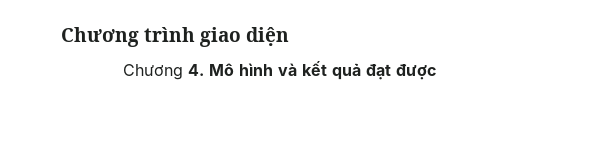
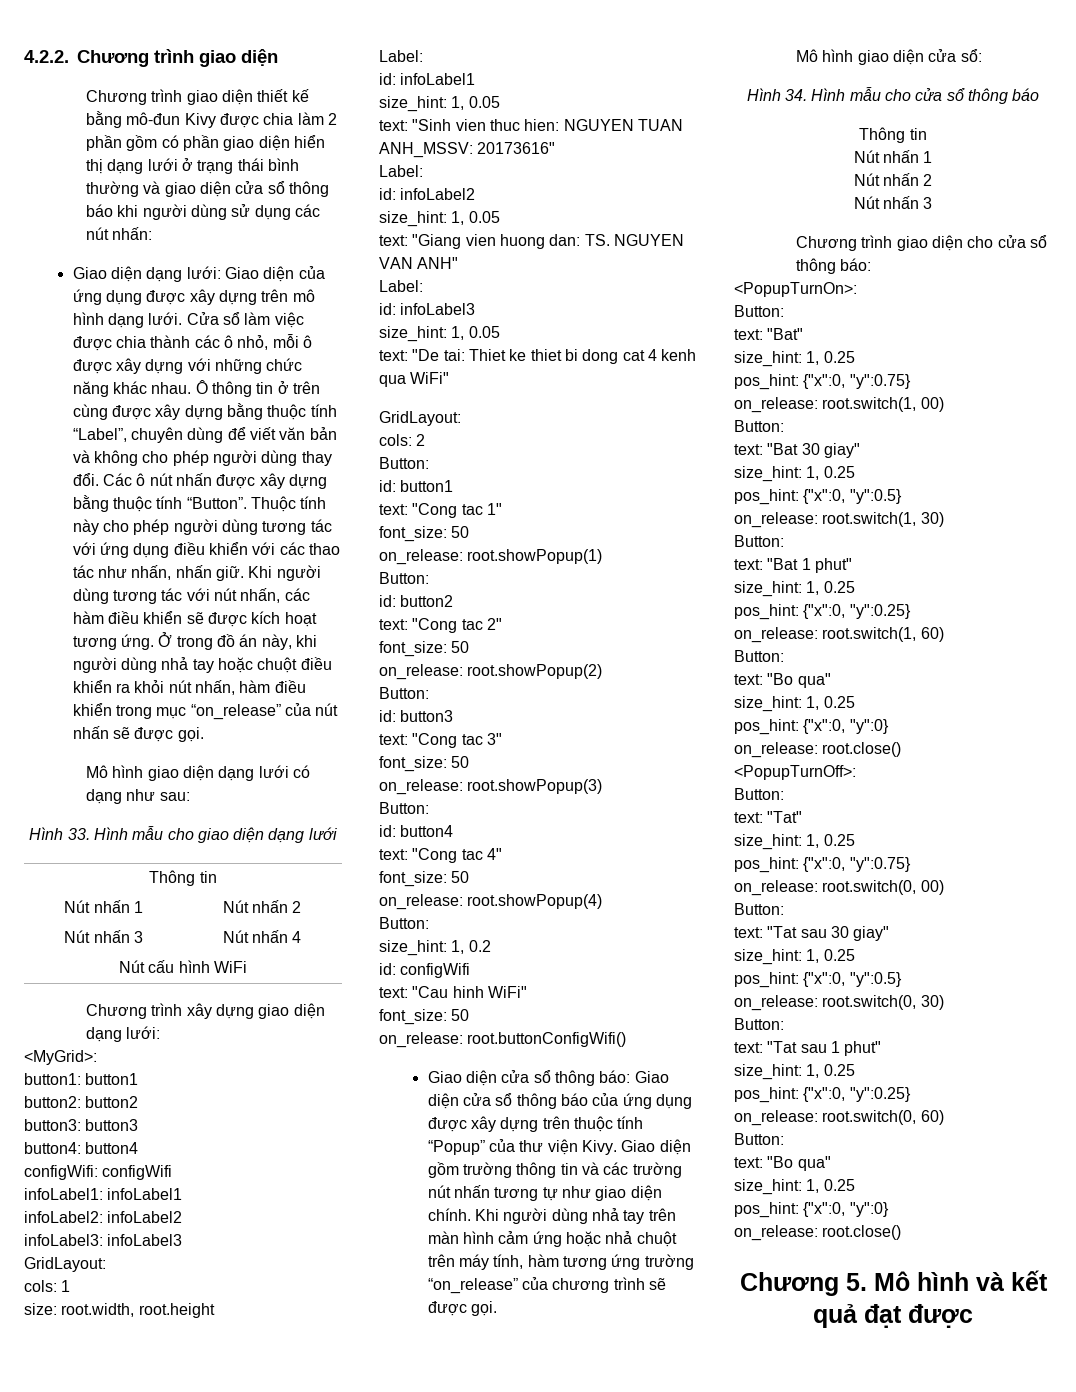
(61, 37) none -> [24,50,69,63] 4.2.2.
[187,64,204,76] 4. -> [151,89,309,105] [86,111,338,128] [86,135,326,151] [86,158,300,174] [86,181,330,197] [86,204,321,220] [86,227,153,240] [72,266,325,282] [72,289,315,305] [72,312,304,328] [72,334,312,351] [72,358,303,374] [72,380,320,397] [72,403,337,420] [72,427,337,443] [72,450,332,466] [72,473,327,489] [72,495,327,512] [72,519,332,535] [72,542,340,558] [72,565,321,581] [72,588,310,604] [72,611,317,627] [72,632,317,650] [72,657,332,673] [72,680,306,695] [72,703,339,720] [72,726,204,742] [86,765,311,781] [86,789,190,804] [29,826,337,843] [149,870,217,886] [64,900,143,913] [222,900,302,913] [64,930,143,943] [222,930,302,943] [119,960,247,973] [86,1003,325,1019] [86,1026,161,1042] [24,1050,97,1065] [24,1073,139,1085] [24,1096,139,1108] [24,1119,139,1131] [24,1142,139,1154] [24,1165,173,1180] [24,1188,183,1200] [24,1211,183,1223] [24,1234,183,1246] [24,1257,106,1272] [24,1280,71,1292] [24,1303,215,1318] [379,50,423,62] [379,73,476,85] [379,96,500,112] [379,119,683,131] [379,142,556,158] [379,165,423,177] [379,188,476,200] [379,211,500,227] [379,234,684,249] [379,257,459,269] [379,280,423,292] [379,303,476,315] [379,326,500,342] [379,349,697,364] [379,372,450,387] [379,411,461,426] [379,434,426,446] [379,457,429,469] [379,480,454,492] [379,503,502,518] [379,526,470,542] [379,549,603,565] [379,572,429,584] [379,595,454,607] [379,618,502,633] [379,641,470,657] [379,664,603,680] [379,687,429,699] [379,710,454,722] [379,733,502,748] [379,756,470,772] [379,779,603,795] [379,802,429,814] [379,825,454,837] [379,848,502,863] [379,871,470,887] [379,894,603,910] [379,917,429,929] [379,940,491,956] [379,963,471,978] [379,986,527,998] [379,1009,470,1025] [379,1032,627,1048] [427,1070,669,1086] [427,1093,692,1109] [427,1116,644,1132] [427,1139,691,1155] [427,1162,682,1178] [427,1185,662,1201] [427,1208,676,1224] [427,1231,677,1247] [427,1254,694,1270] [427,1277,666,1294] [427,1301,497,1316] [796,49,982,65] [746,87,1040,104] [859,127,927,143] [853,150,933,163] [853,173,933,186] [853,196,933,209] [796,235,1048,251] [796,258,872,274] [734,282,857,297] [734,305,784,317] [734,328,804,340] [734,351,855,367] [734,374,911,390] [734,397,944,413] [734,420,784,432] [734,443,860,458] [734,466,855,482] [734,489,902,505] [734,512,944,528] [734,535,784,547] [734,558,852,573] [734,581,855,597] [734,604,911,620] [734,627,944,643] [734,650,784,662] [734,673,831,688] [734,696,855,712] [734,719,889,735] [734,742,902,758] [734,765,856,780] [734,788,784,800] [734,811,803,823] [734,834,855,850] [734,857,911,873] [734,880,944,896] [734,903,784,915] [734,926,890,941] [734,949,855,965] [734,972,902,988] [734,995,944,1011] [734,1018,784,1030] [734,1041,882,1056] [734,1064,855,1080] [734,1087,911,1103] [734,1110,944,1126] [734,1133,784,1145] [734,1156,831,1171] [734,1179,855,1195] [734,1202,889,1218] [734,1225,902,1241] [739,1272,867,1296] trình giao diện thiết kế bằng mô-đun Kivy được chia làm 2 phần gồm có phần giao diện hiển thị dạng lưới ở trạng thái bình thường và giao diện cửa sổ thông báo khi người dùng sử dụng các nút nhấn: // Giao diện dạng lưới: Giao diện của ứng dụng được xây dựng trên mô hình dạng lưới. Cửa sổ làm việc được chia thành các ô nhỏ, mỗi ô được xây dựng với những chức năng khác nhau. Ô thông tin ở trên cùng được xây dựng bằng thuộc tính “Label”, chuyên dùng để viết văn bản và không cho phép người dùng thay đổi. Các ô nút nhấn được xây dựng bằng thuộc tính “Button”. Thuộc tính này cho phép người dùng tương tác với ứng dụng điều khiển với các thao tác như nhấn, nhấn giữ. Khi người dùng tương tác với nút nhấn, các hàm điều khiển sẽ được kích hoạt tương ứng. Ở trong đồ án này, khi người dùng nhả tay hoặc chuột điều khiển ra khỏi nút nhấn, hàm điều khiển trong mục “on_release” của nút nhấn sẽ được gọi. // Mô hình giao diện dạng lưới có dạng như sau: // Hình 33. Hình mẫu cho giao diện dạng lưới // Thông tin // Nút nhấn 1 | Nút nhấn 2 // Nút nhấn 3 | Nút nhấn 4 // Nút cấu hình WiFi // Chương trình xây dựng giao diện dạng lưới: // <MyGrid>: // button1: button1 // button2: button2 // button3: button3 // button4: button4 // configWifi: configWifi // infoLabel1: infoLabel1 // infoLabel2: infoLabel2 // infoLabel3: infoLabel3 // GridLayout: // cols: 1 // size: root.width, root.height // Label: // id: infoLabel1 // size_hint: 1, 0.05 // text: "Sinh vien thuc hien: NGUYEN TUAN ANH_MSSV: 20173616" // Label: // id: infoLabel2 // size_hint: 1, 0.05 // text: "Giang vien huong dan: TS. NGUYEN VAN ANH" // Label: // id: infoLabel3 // size_hint: 1, 0.05 // text: "De tai: Thiet ke thiet bi dong cat 4 kenh qua WiFi" // GridLayout: // cols: 2 // Button: // id: button1 // text: "Cong tac 1" // font_size: 50 // on_release: root.showPopup(1) // Button: // id: button2 // text: "Cong tac 2" // font_size: 50 // on_release: root.showPopup(2) // Button: // id: button3 // text: "Cong tac 3" // font_size: 50 // on_release: root.showPopup(3) // Button: // id: button4 // text: "Cong tac 4" // font_size: 50 // on_release: root.showPopup(4) // Button: // size_hint: 1, 0.2 // id: configWifi // text: "Cau hinh WiFi" // font_size: 50 // on_release: root.buttonConfigWifi() // Giao diện cửa sổ thông báo: Giao diện cửa sổ thông báo của ứng dụng được xây dựng trên thuộc tính “Popup” của thư viện Kivy. Giao diện gồm trường thông tin và các trường nút nhấn tương tự như giao diện chính. Khi người dùng nhả tay trên màn hình cảm ứng hoặc nhả chuột trên máy tính, hàm tương ứng trường “on_release” của chương trình sẽ được gọi. // Mô hình giao diện cửa sổ: // Hình 34. Hình mẫu cho cửa sổ thông báo // Thông tin // Nút nhấn 1 // Nút nhấn 2 // Nút nhấn 3 // Chương trình giao diện cho cửa sổ thông báo: // <PopupTurnOn>: // Button: // text: "Bat" // size_hint: 1, 0.25 // pos_hint: {"x":0, "y":0.75} // on_release: root.switch(1, 00) // Button: // text: "Bat 30 giay" // size_hint: 1, 0.25 // pos_hint: {"x":0, "y":0.5} // on_release: root.switch(1, 30) // Button: // text: "Bat 1 phut" // size_hint: 1, 0.25 // pos_hint: {"x":0, "y":0.25} // on_release: root.switch(1, 60) // Button: // text: "Bo qua" // size_hint: 1, 0.25 // pos_hint: {"x":0, "y":0} // on_release: root.close() // <PopupTurnOff>: // Button: // text: "Tat" // size_hint: 1, 0.25 // pos_hint: {"x":0, "y":0.75} // on_release: root.switch(0, 00) // Button: // text: "Tat sau 30 giay" // size_hint: 1, 0.25 // pos_hint: {"x":0, "y":0.5} // on_release: root.switch(0, 30) // Button: // text: "Tat sau 1 phut" // size_hint: 1, 0.25 // pos_hint: {"x":0, "y":0.25} // on_release: root.switch(0, 60) // Button: // text: "Bo qua" // size_hint: 1, 0.25 // pos_hint: {"x":0, "y":0} // on_release: root.close() // Chương 5.

